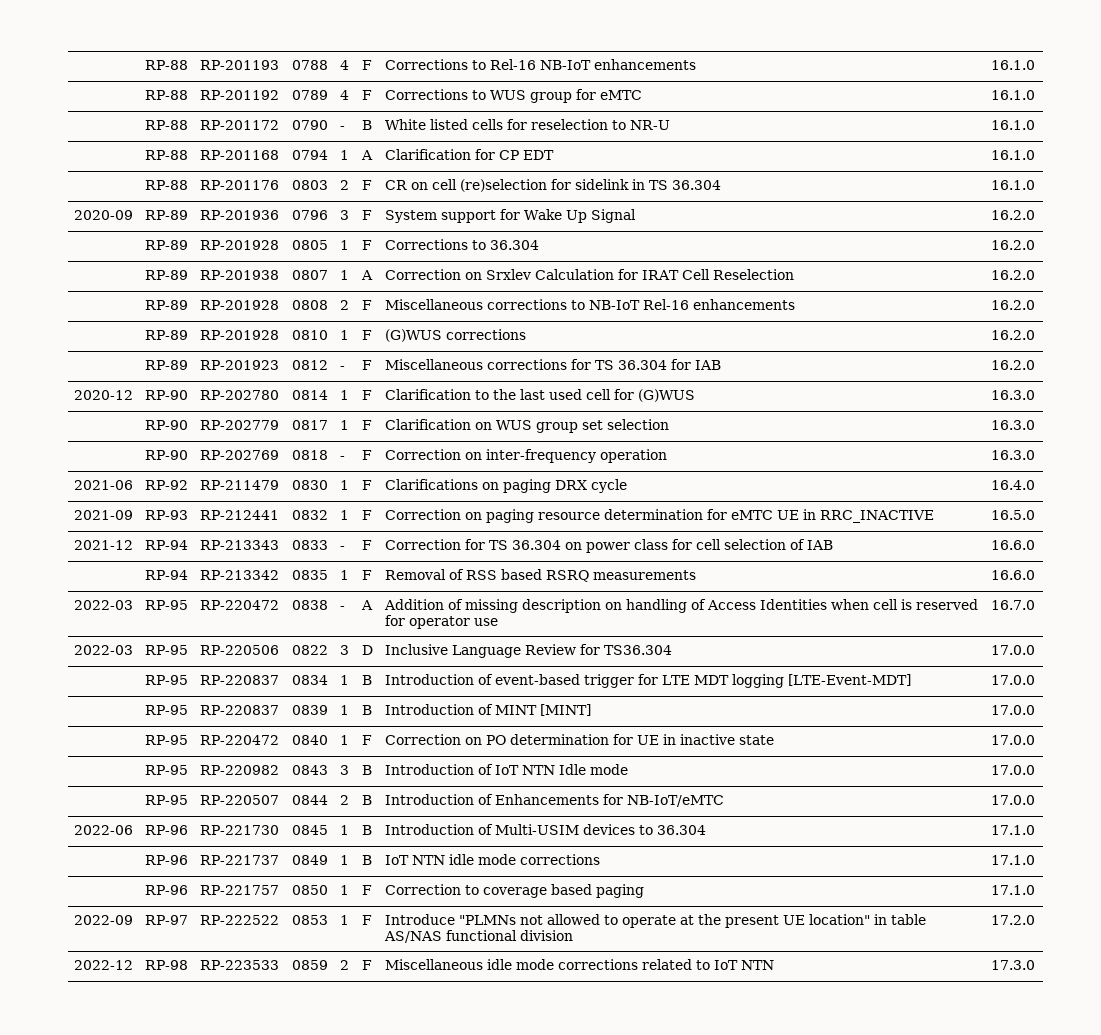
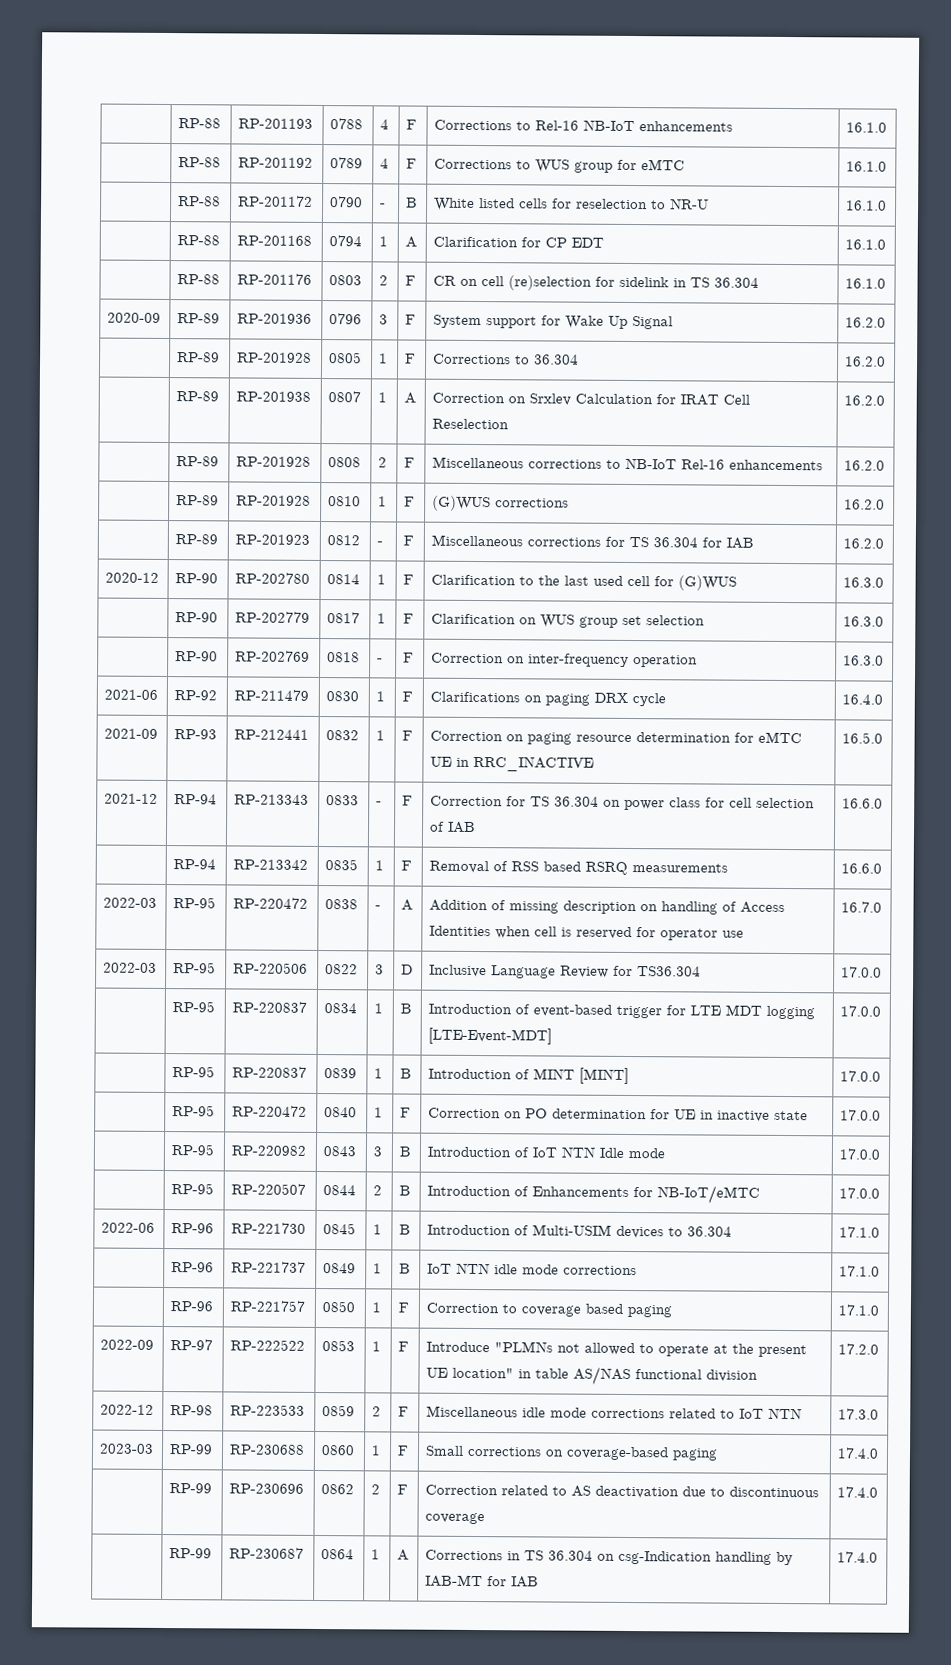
(1035, 965) none -> [99,1443,155,1454] [169,1444,214,1455] [229,1444,306,1455] [321,1445,356,1456] [371,1445,382,1456] [397,1445,410,1456] [425,1445,719,1461] [837,1447,880,1459] [169,1483,213,1494] [229,1483,305,1494] [321,1484,355,1495] [371,1484,381,1495] [397,1484,409,1495] [425,1484,820,1499] [425,1512,486,1525] [837,1486,879,1498] [169,1548,213,1559] [229,1547,305,1559] [321,1549,355,1560] [371,1549,381,1560] [397,1549,410,1561] [425,1549,794,1566] [425,1574,540,1588] [837,1551,879,1563] // 2023-03 | RP-99 | RP-230688 | 0860 | 1 | F | Small corrections on coverage-based paging | 17.4.0 // | RP-99 | RP-230696 | 0862 | 2 | F | Correction related to AS deactivation due to discontinuous coverage | 17.4.0 // | RP-99 | RP-230687 | 0864 | 1 | A | Corrections in TS 36.304 on csg-Indication handling by IAB-MT for IAB | 17.4.0

